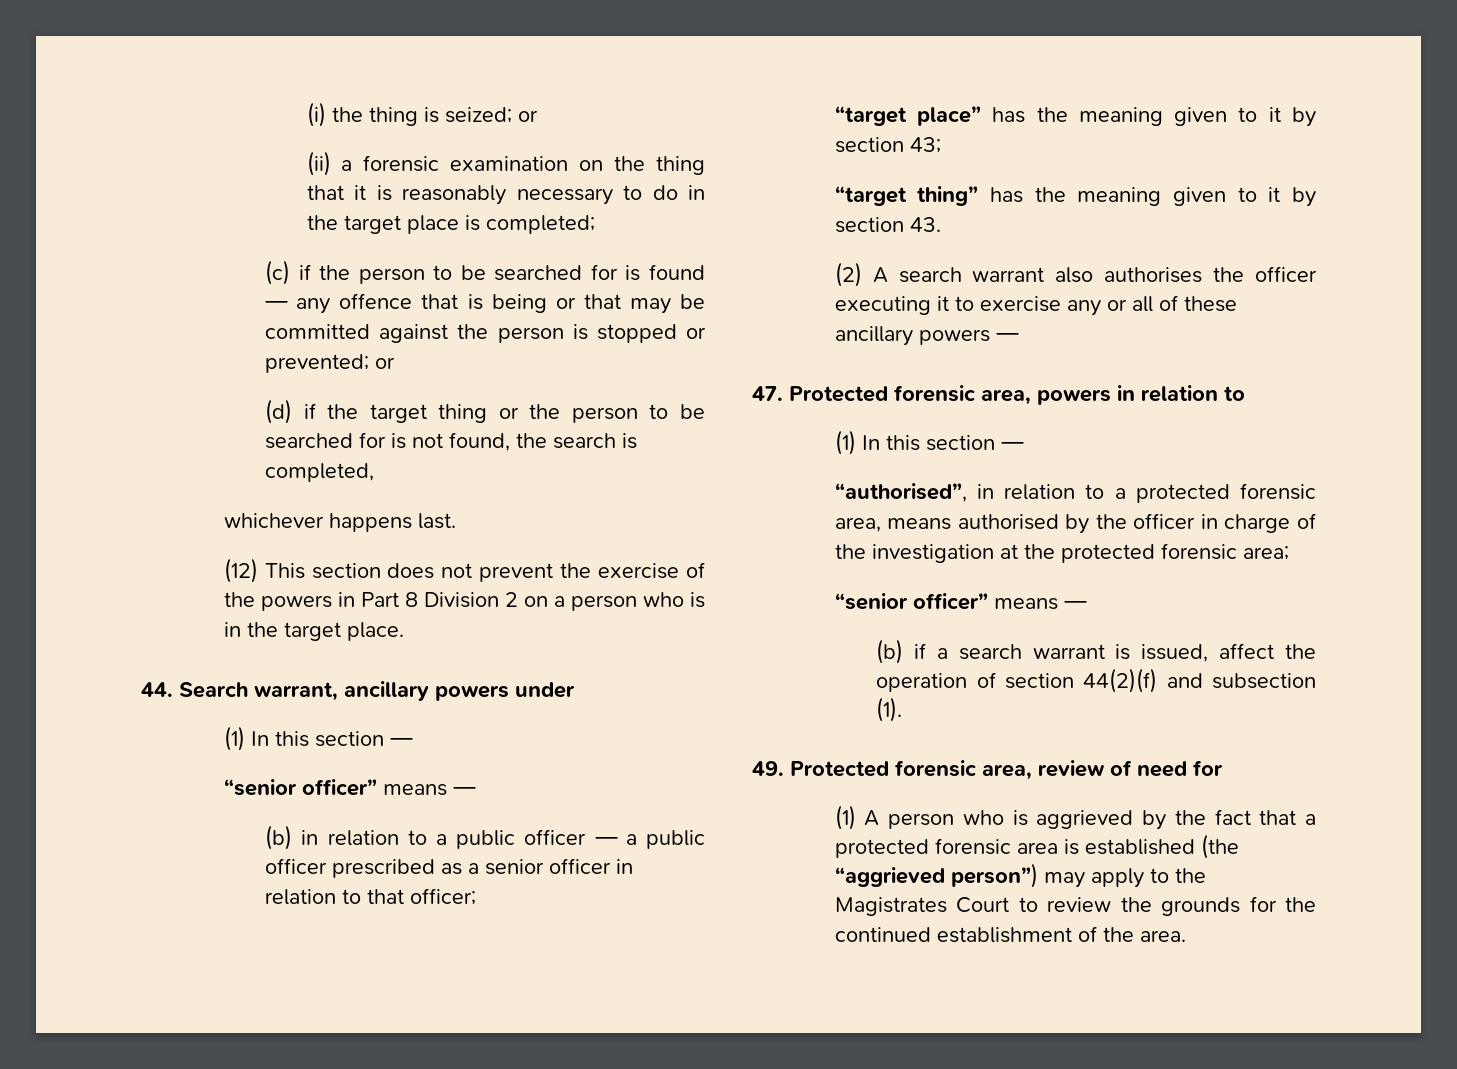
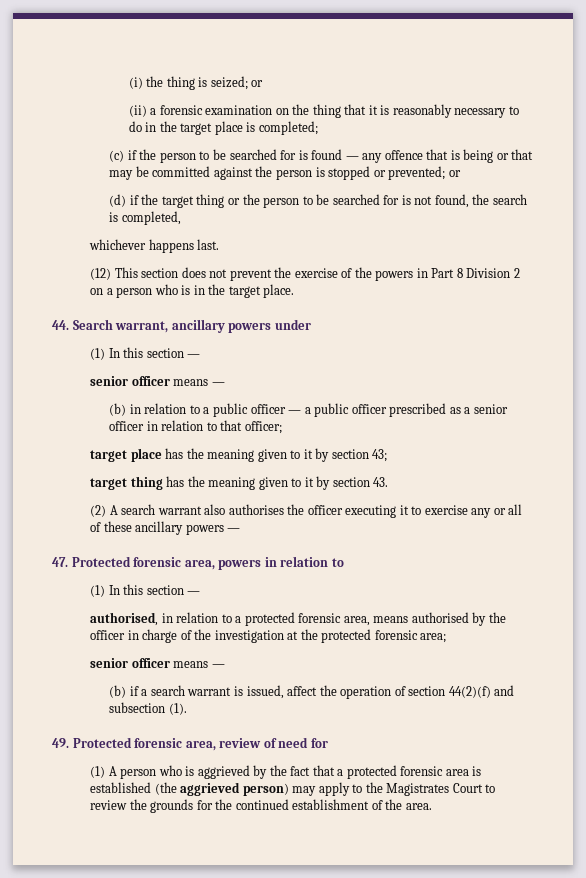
[223,779,377,796] “senior officer” -> [90,376,170,386] senior officer
[834,106,982,126] “target place” -> [90,448,162,462] target place
[834,186,979,206] “target thing” -> [90,476,163,490] target thing
[834,483,967,502] “authorised”, -> [90,612,159,626] authorised,
[834,593,988,610] “senior officer” -> [90,658,170,668] senior officer
[834,863,1038,888] “aggrieved person”) -> [180,782,289,796] aggrieved person)

